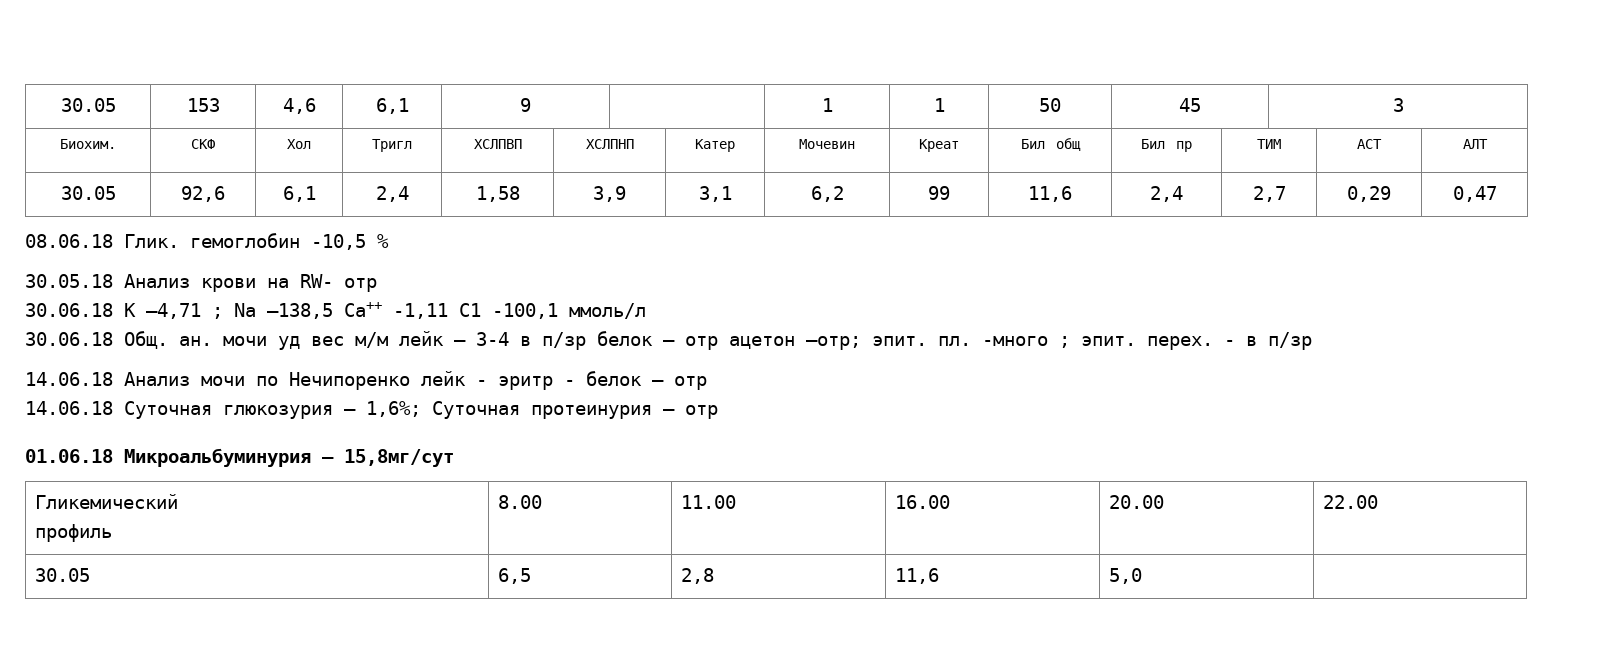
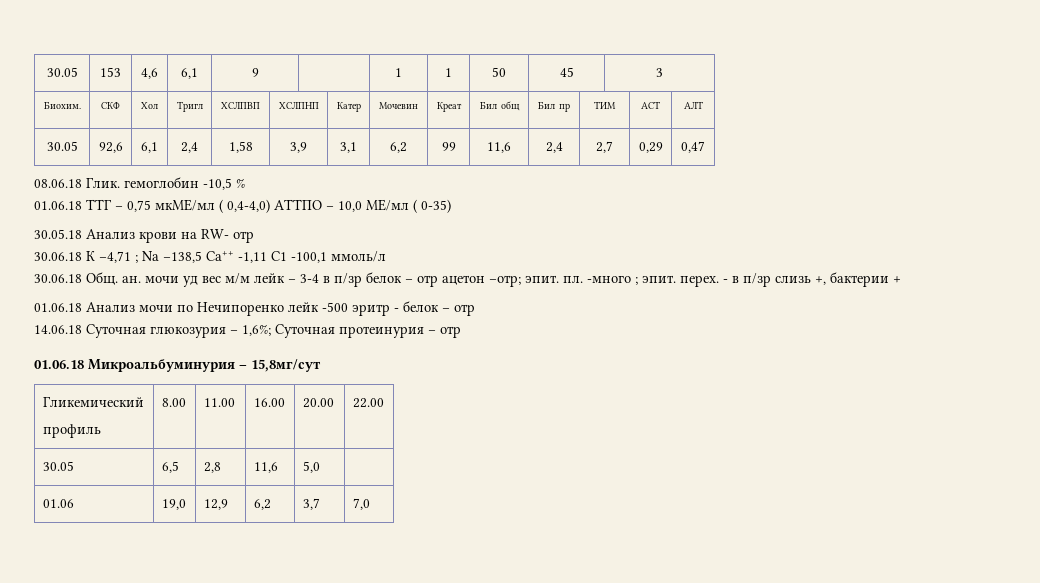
(389, 241) none -> [34,199,451,213] // 01.06.18 ТТГ – 0,75 мкМЕ/мл ( 0,4-4,0) АТТПО – 10,0 МЕ/мл ( 0-35)
[25,372,113,386] // 14.06.18 -> [775,272,901,287] [34,303,82,312] слизь +, бактерии + // 01.06.18
[476,380,487,386] - -> [322,302,348,312] -500
(1142, 576) none -> [42,499,74,508] [161,499,186,510] [203,499,228,510] [253,499,271,510] [302,498,320,510] [352,498,370,510] // 01.06 | 19,0 | 12,9 | 6,2 | 3,7 | 7,0

